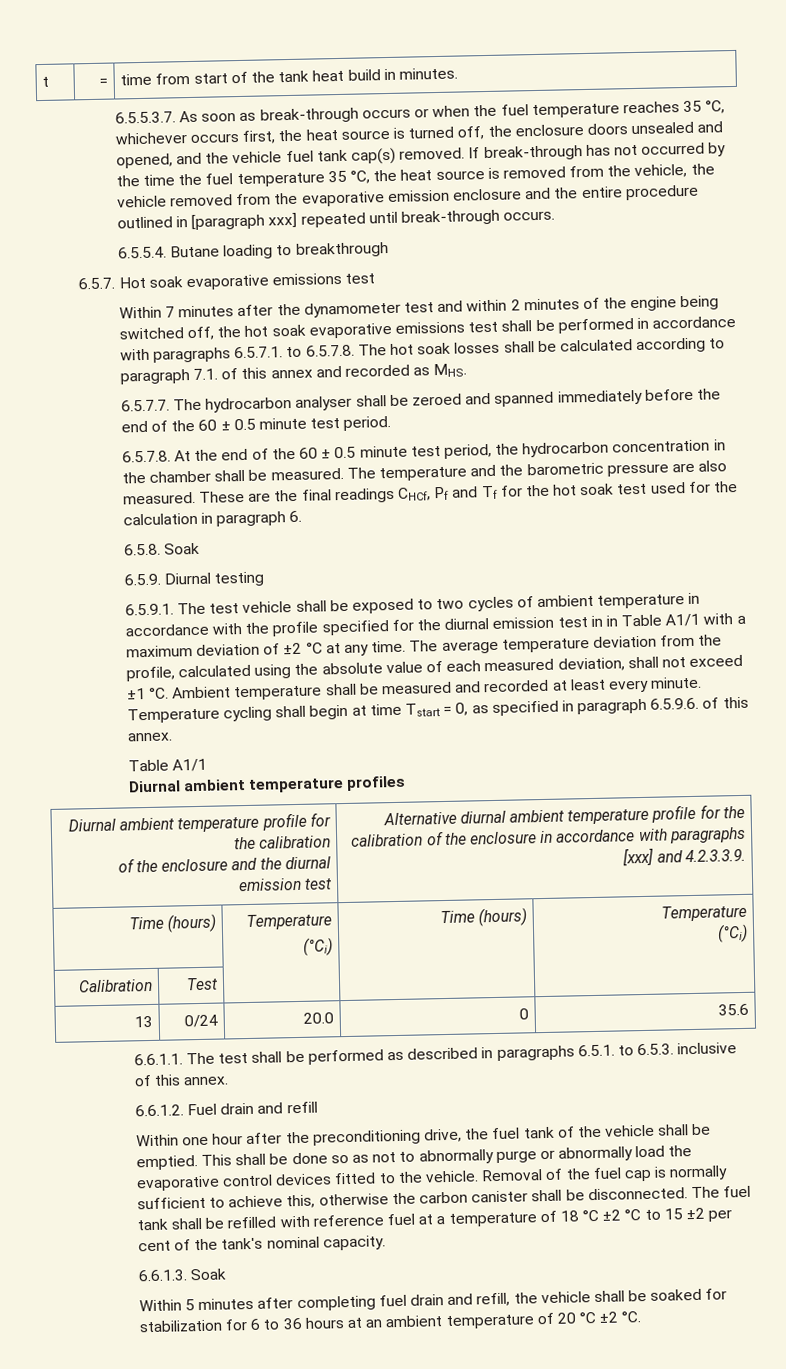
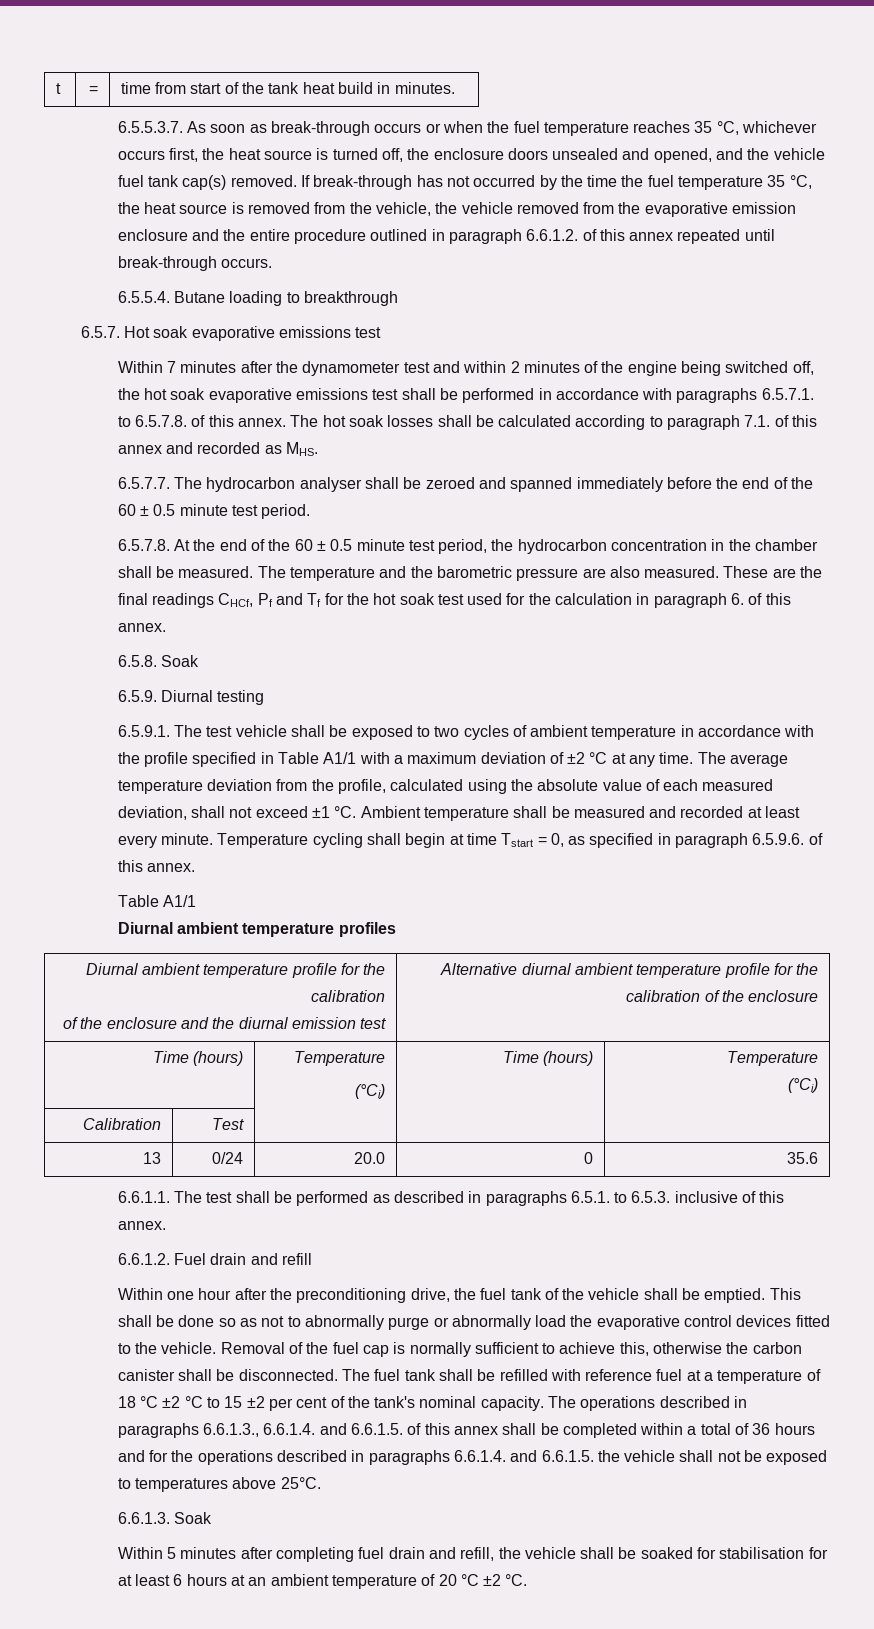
[191,212,298,230] [paragraph xxx] -> [448,229,674,244] paragraph 6.6.1.2. of this annex
(355, 350) none -> [191,415,286,427] of this annex.
(303, 516) none -> [748,593,791,605] [117,623,166,632] of this annex.
[391,615,603,632] for the diurnal emission test in -> (257, 759) none
[539,826,746,844] [623,847,746,867] in accordance with paragraphs [xxx] and 4.2.3.3.9. -> (819, 996) none
(386, 1243) none -> [548,1396,748,1411] [117,1423,815,1438] [117,1450,828,1465] [117,1477,321,1492] The operations described in paragraphs 6.6.1.3., 6.6.1.4. and 6.6.1.5. of this annex shall be completed within a total of 36 hours and for the operations described in paragraphs 6.6.1.4. and 6.6.1.5. the vehicle shall not be exposed to temperatures above 25°C.
[138,1317,303,1333] stabilization for 6 to 36 -> [719,1547,828,1559] [117,1574,183,1586] stabilisation for at least 6

